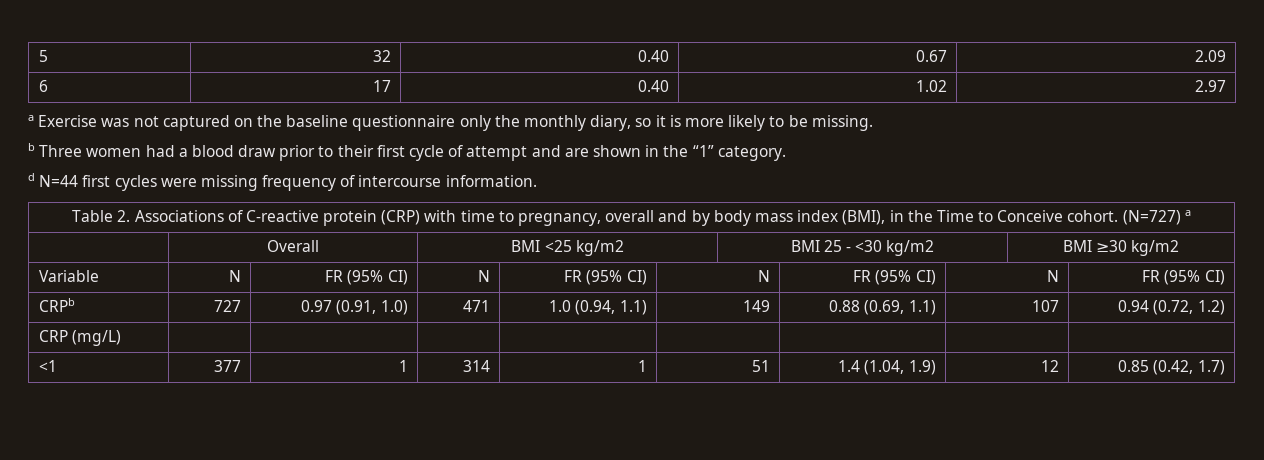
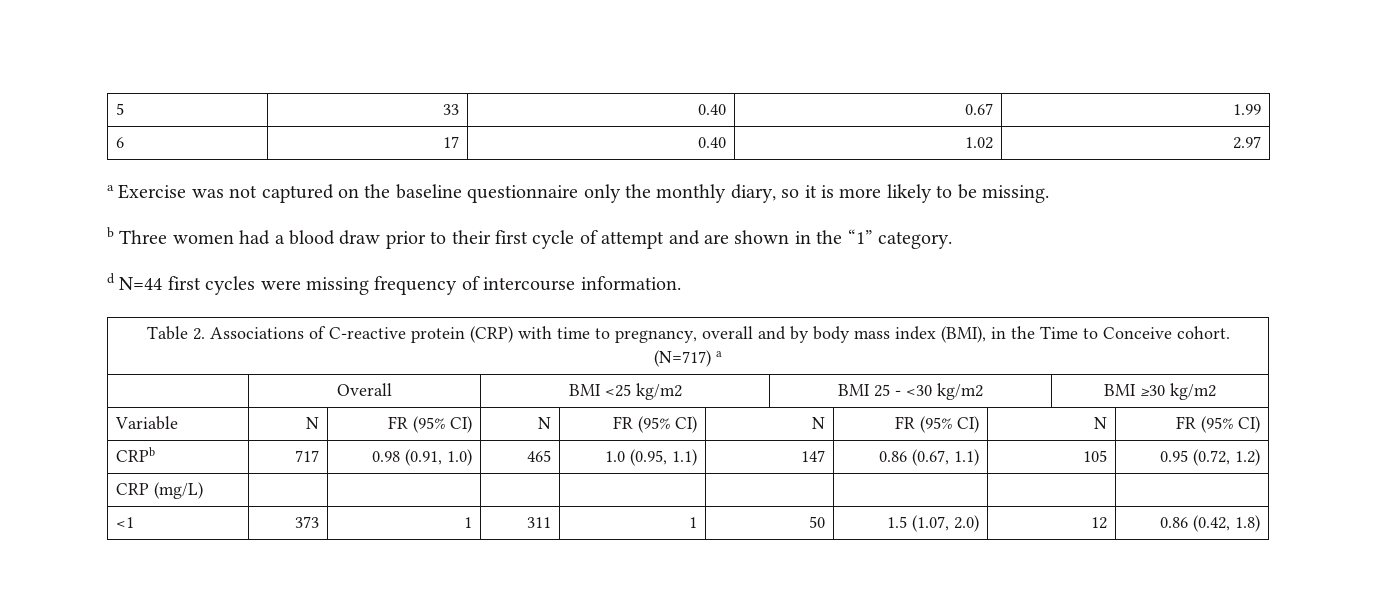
[372,50,391,62] 32 -> [442,104,459,115] 33
[1194,50,1226,62] 2.09 -> [1232,104,1261,115] 1.99
[1122,210,1181,225] (N=727) -> [654,350,711,367] (N=717)
[213,300,241,312] [301,300,333,312] 727 | 0.97 -> [294,450,319,462] [371,451,400,462] 717 | 0.98
[462,300,490,312] 471 -> [526,450,551,462] 465
[575,300,647,315] [742,300,770,312] [829,300,936,315] [1031,300,1059,312] [1118,300,1150,312] (0.94, 1.1) | 149 | 0.88 (0.69, 1.1) | 107 | 0.94 -> [629,449,697,466] [800,450,825,462] [878,449,979,466] [1082,450,1107,462] [1159,450,1188,462] (0.95, 1.1) | 147 | 0.86 (0.67, 1.1) | 105 | 0.95
[213,360,241,372] [398,360,408,372] [462,360,490,372] [637,360,647,372] [751,360,770,372] [838,360,936,375] [1040,360,1059,372] [1118,360,1225,375] 377 | 1 | 314 | 1 | 51 | 1.4 (1.04, 1.9) | 12 | 0.85 (0.42, 1.7) -> [294,516,319,528] [463,517,472,528] [526,517,551,528] [688,517,697,528] [808,516,825,528] [886,515,979,532] [1090,517,1107,529] [1159,515,1260,532] 373 | 1 | 311 | 1 | 50 | 1.5 (1.07, 2.0) | 12 | 0.86 (0.42, 1.8)

